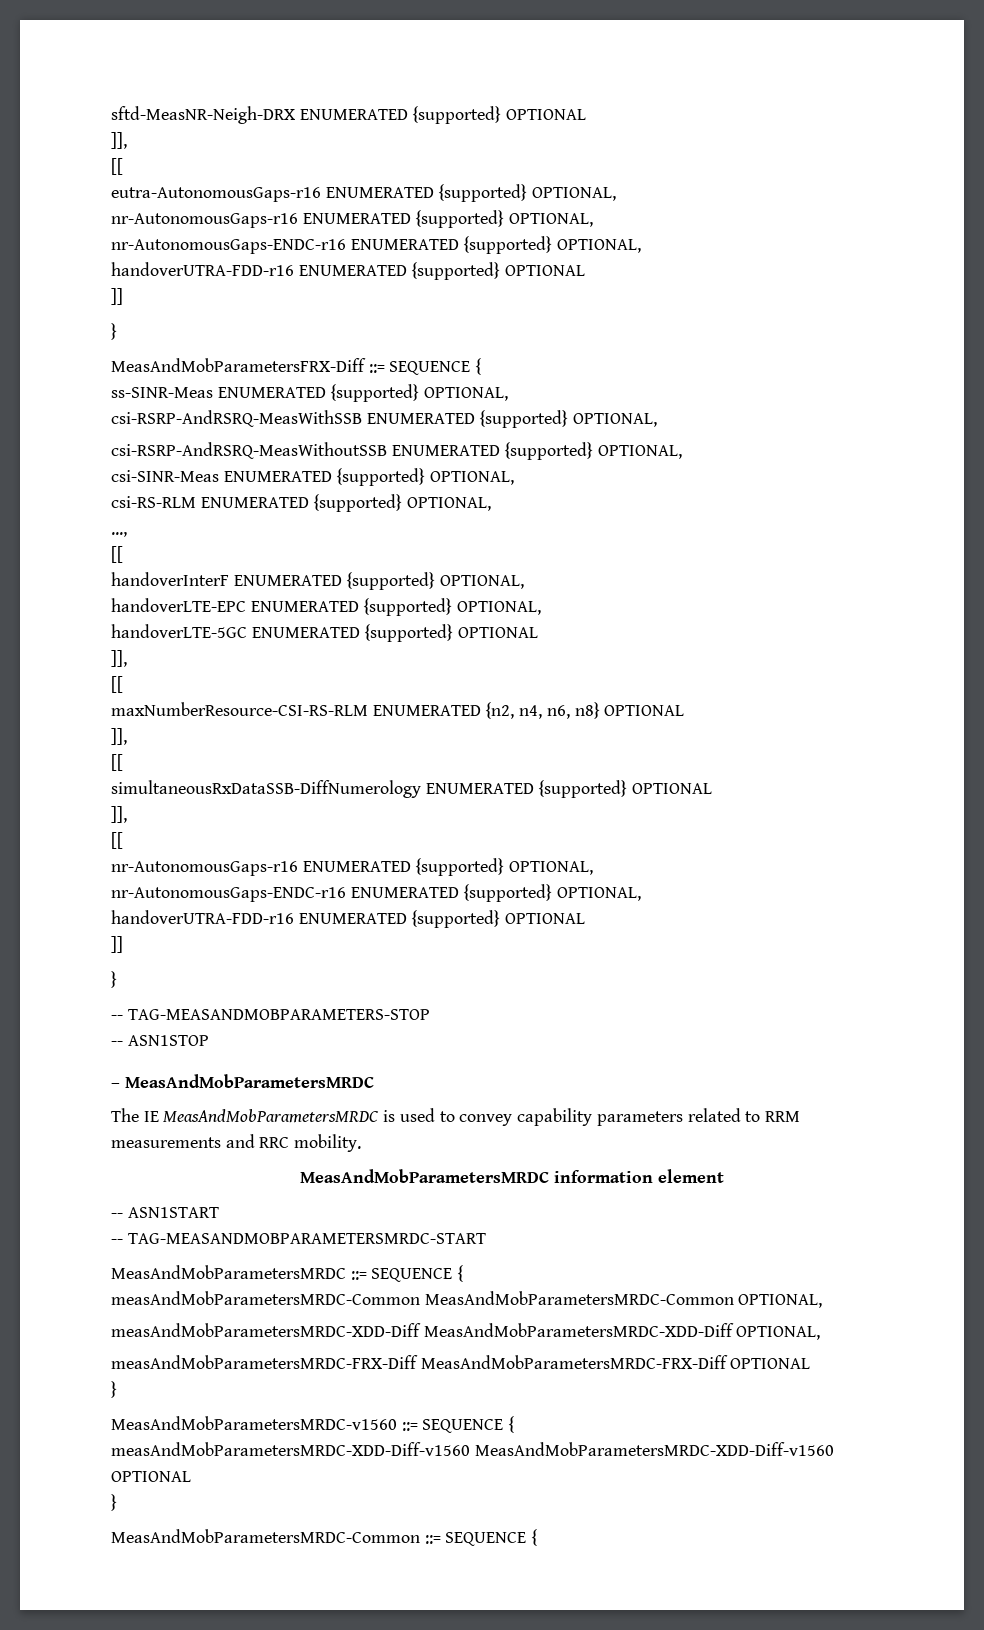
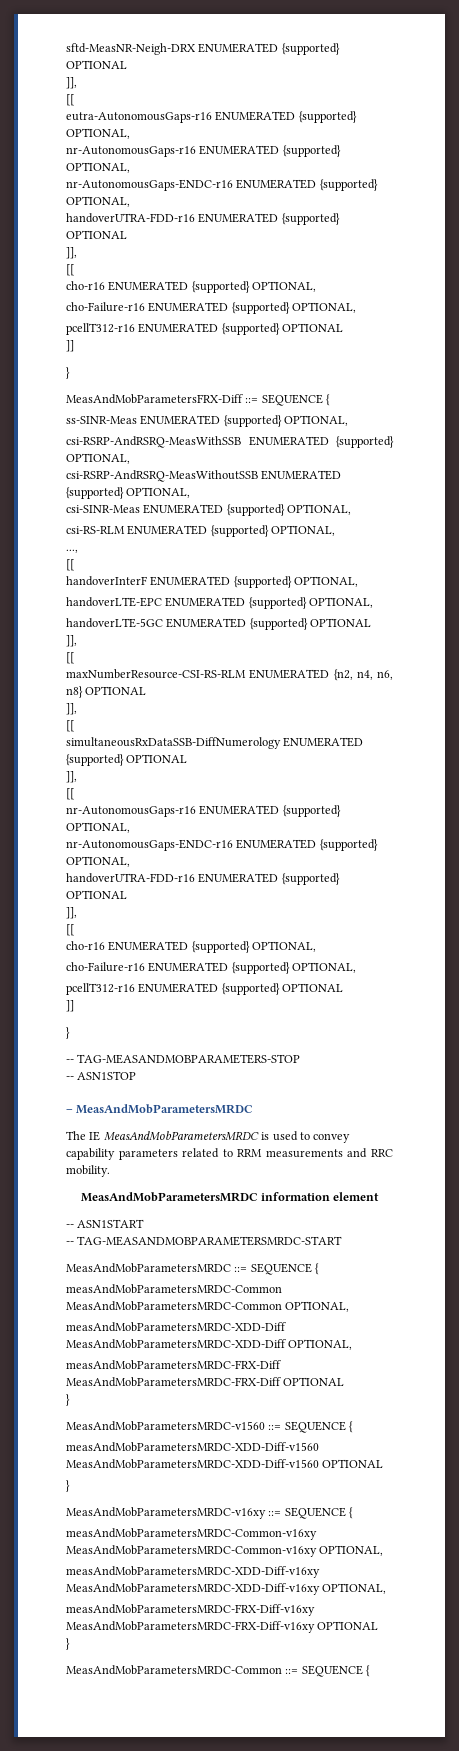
(586, 270) none -> [66,247,77,259] [66,264,75,276] [66,281,317,293] [66,302,357,314] [66,323,344,335] // ]], // [[ // cho-r16 ENUMERATED {supported} OPTIONAL, // cho-Failure-r16 ENUMERATED {supported} OPTIONAL, // pcellT312-r16 ENUMERATED {supported} OPTIONAL
(586, 918) none -> [66,907,77,919] [66,924,75,936] [66,941,317,953] [66,962,357,974] [66,983,344,995] // ]], // [[ // cho-r16 ENUMERATED {supported} OPTIONAL, // cho-Failure-r16 ENUMERATED {supported} OPTIONAL, // pcellT312-r16 ENUMERATED {supported} OPTIONAL
(117, 1502) none -> [66,1507,354,1519] [66,1528,317,1540] [66,1545,384,1557] [66,1566,320,1578] [66,1583,387,1595] [66,1604,315,1616] [66,1621,379,1633] [66,1638,70,1650] // MeasAndMobParametersMRDC-v16xy ::= SEQUENCE { // measAndMobParametersMRDC-Common-v16xy MeasAndMobParametersMRDC-Common-v16xy OPTIONAL, // measAndMobParametersMRDC-XDD-Diff-v16xy MeasAndMobParametersMRDC-XDD-Diff-v16xy OPTIONAL, // measAndMobParametersMRDC-FRX-Diff-v16xy MeasAndMobParametersMRDC-FRX-Diff-v16xy OPTIONAL // }

